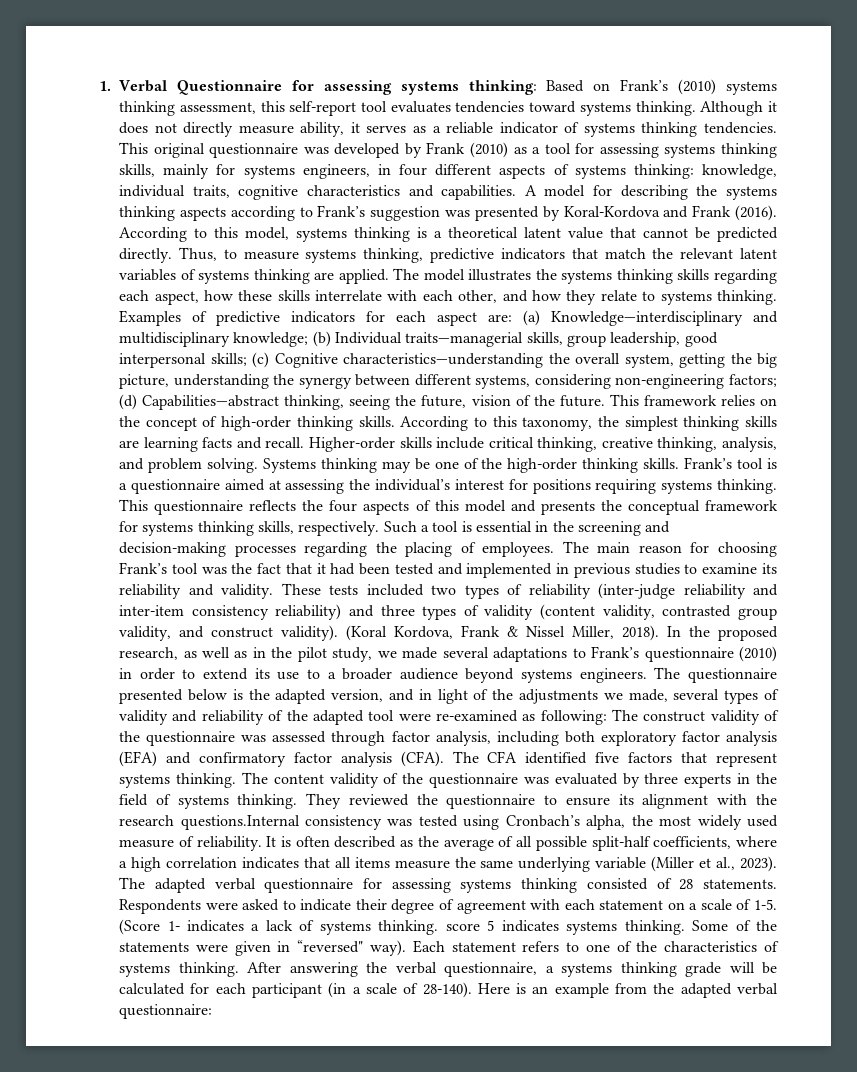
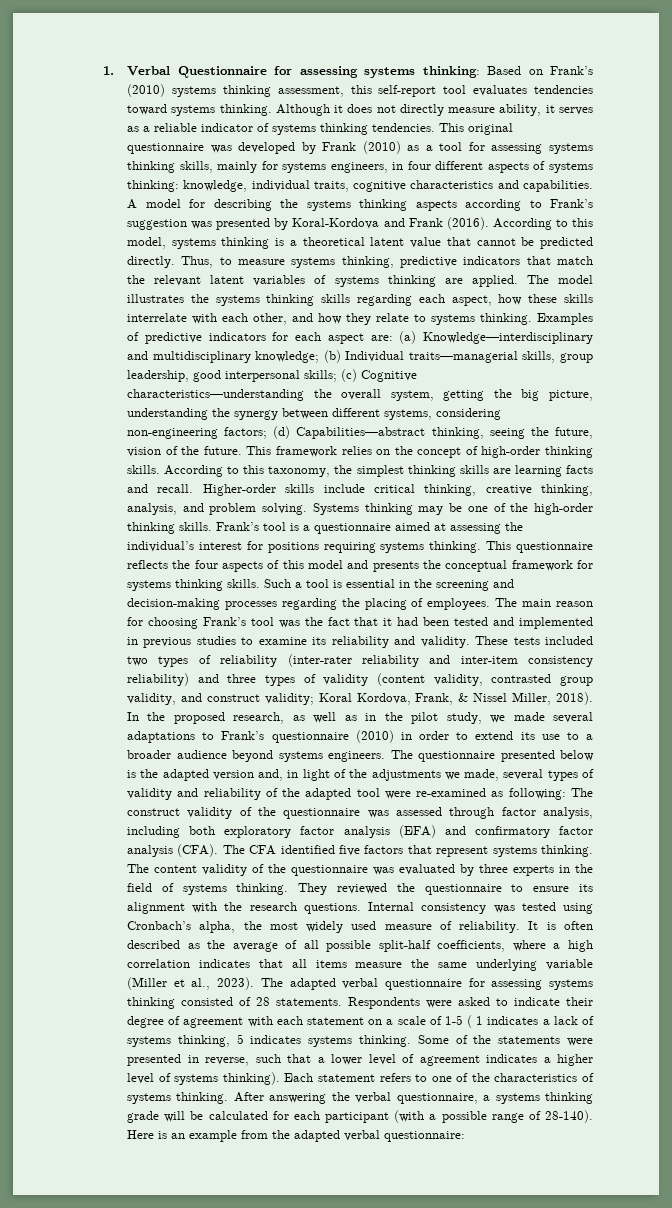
[258,521,380,536] skills, respectively. -> [227,579,261,588] skills.
[598,583,676,599] (inter-judge -> [287,654,352,667] (inter-rater
[281,625,501,641] validity). (Koral Kordova, Frank -> [264,693,454,705] validity; Koral Kordova, Frank,
[331,689,414,702] version, and -> [212,769,284,781] version and,
[180,815,300,830] questions.Internal -> [303,902,415,914] questions. Internal
[753,899,777,910] [119,919,180,935] 1-5. (Score 1- -> [444,1015,484,1028] 1-5 ( 1
[378,920,480,935] thinking. score -> [177,1035,230,1047] thinking,
[234,940,406,956] given in “reversed" way). -> [127,1054,593,1066] [127,1072,280,1085] presented in reverse, such that a lower level of agreement indicates a higher level of systems thinking).
[328,982,397,998] (in a scale -> [394,1110,524,1123] (with a possible range

